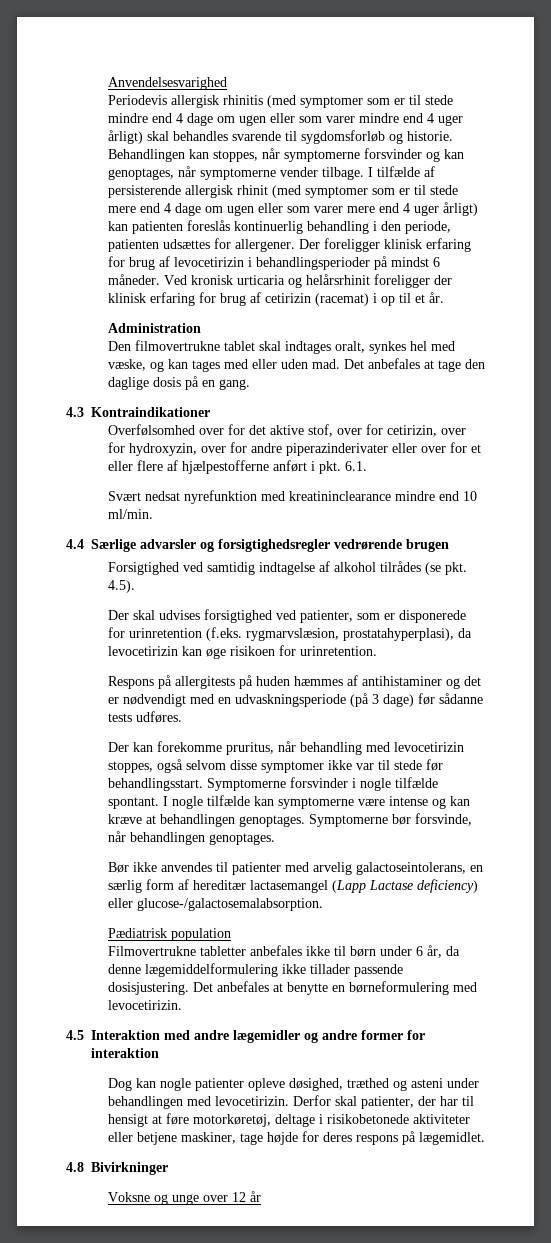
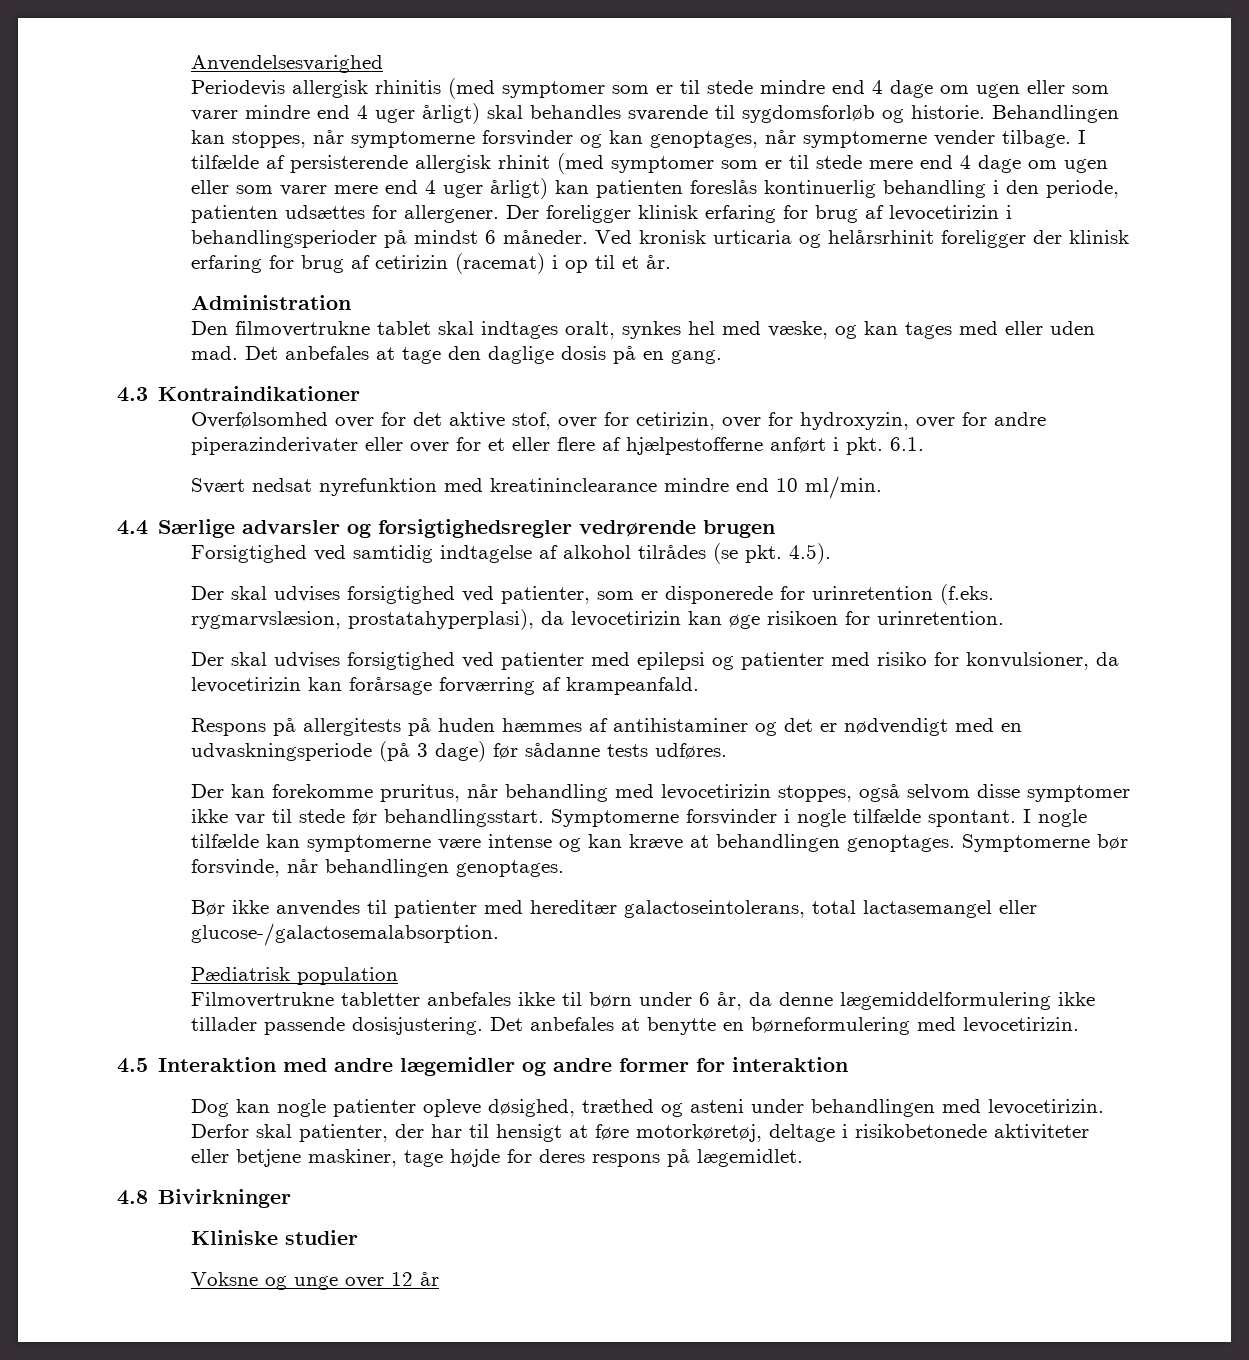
(377, 651) none -> [190,652,1119,670] [190,677,699,695] // Der skal udvises forsigtighed ved patienter med epilepsi og patienter med risiko for konvulsioner, da levocetirizin kan forårsage forværring af krampeanfald.
[312,862,483,875] [107,879,478,893] arvelig galactoseintolerans, en særlig form af hereditær lactasemangel (Lapp Lactase deficiency) -> [529,900,992,918] hereditær galactoseintolerans, total lactasemangel
(168, 1168) none -> [190,1230,358,1245] // Kliniske studier

